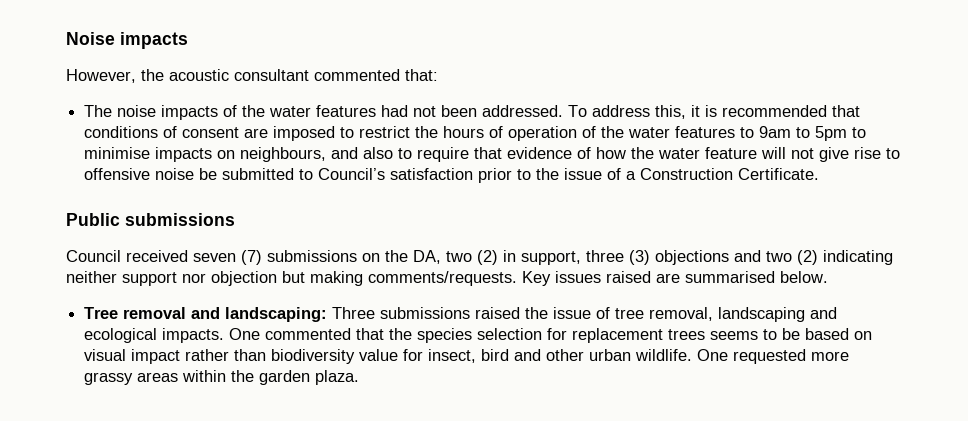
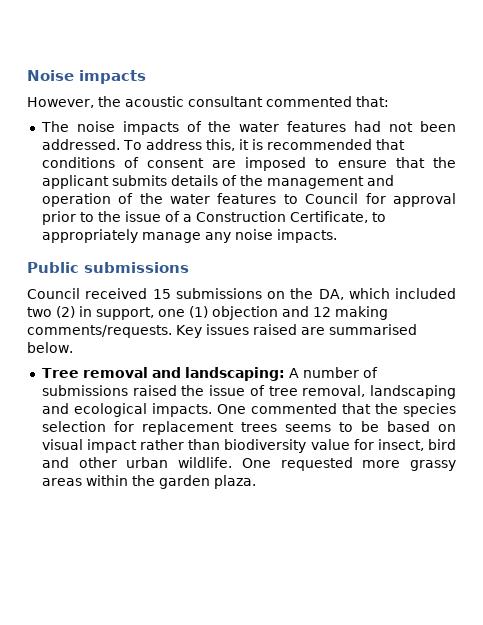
[359,126,504,138] restrict the hours of -> [337,157,457,168] [41,175,394,189] ensure that the applicant submits details of the management and
[759,126,867,141] [84,147,901,162] [84,168,474,180] 9am to 5pm to minimise impacts on neighbours, and also to require that evidence of how the water feature will not give rise to offensive noise be submitted to Council’s satisfaction -> [305,193,457,207] Council for approval
[738,168,820,180] Certificate. -> [289,211,386,223] [41,229,337,243] Certificate, to appropriately manage any noise impacts.
[193,250,262,265] seven (7) -> [152,289,171,299] 15
(441, 257) none -> [348,288,456,299] which included
[586,250,893,265] [66,271,305,286] three (3) objections and two (2) indicating neither support nor objection but -> [158,306,331,320] one (1) objection and 12
[332,307,376,319] Three -> [288,367,378,378] A number of

